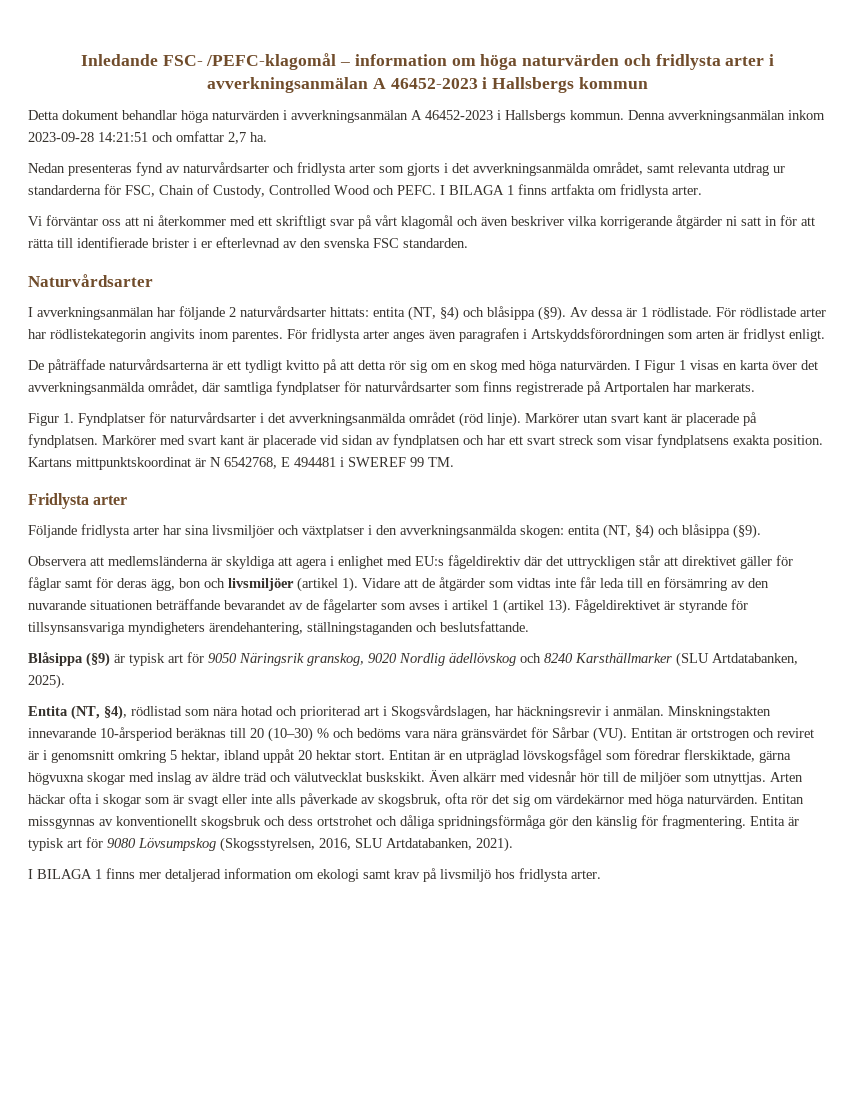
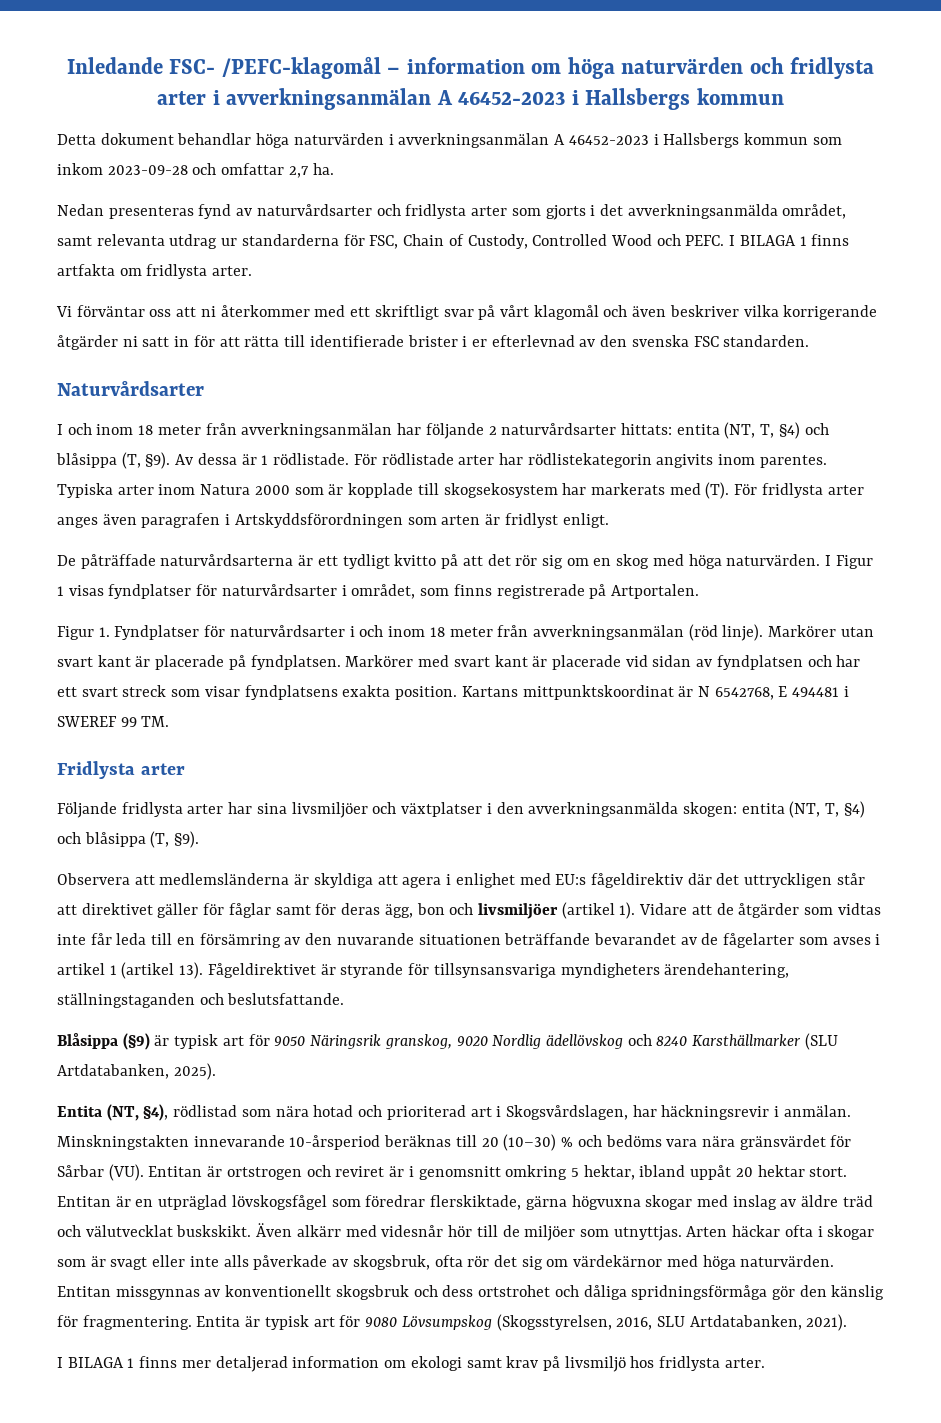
[570,110,785,123] kommun. Denna avverkningsanmälan -> [743,133,842,145] kommun som
[98,132,148,142] 14:21:51 -> (188, 170) none
(33, 312) none -> [67,423,237,435] och inom 18 meter från
[440,306,566,321] §4) och blåsippa (§9). -> [760,422,829,439] [56,452,171,469] T, §4) och blåsippa (T, §9).
(283, 336) none -> [57,482,730,499] Typiska arter inom Natura 2000 som är kopplade till skogsekosystem har markerats med (T).
[358,360,386,370] detta -> [487,554,511,566] det
[723,360,818,370] [28,381,273,395] en karta över det avverkningsanmälda området, där samtliga -> (104, 590) none
(451, 386) none -> [341,584,416,599] i området,
[604,382,755,395] Artportalen har markerats. -> [610,584,699,599] Artportalen.
[268,412,455,426] det avverkningsanmälda området -> [359,625,684,640] och inom 18 meter från avverkningsanmälan
[635,524,761,539] §4) och blåsippa (§9). -> [825,801,865,818] [57,831,200,848] T, §4) och blåsippa (T, §9).

